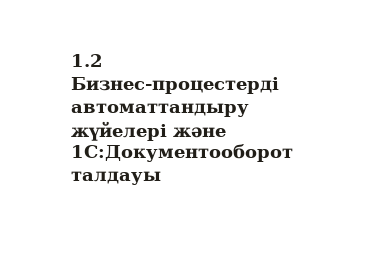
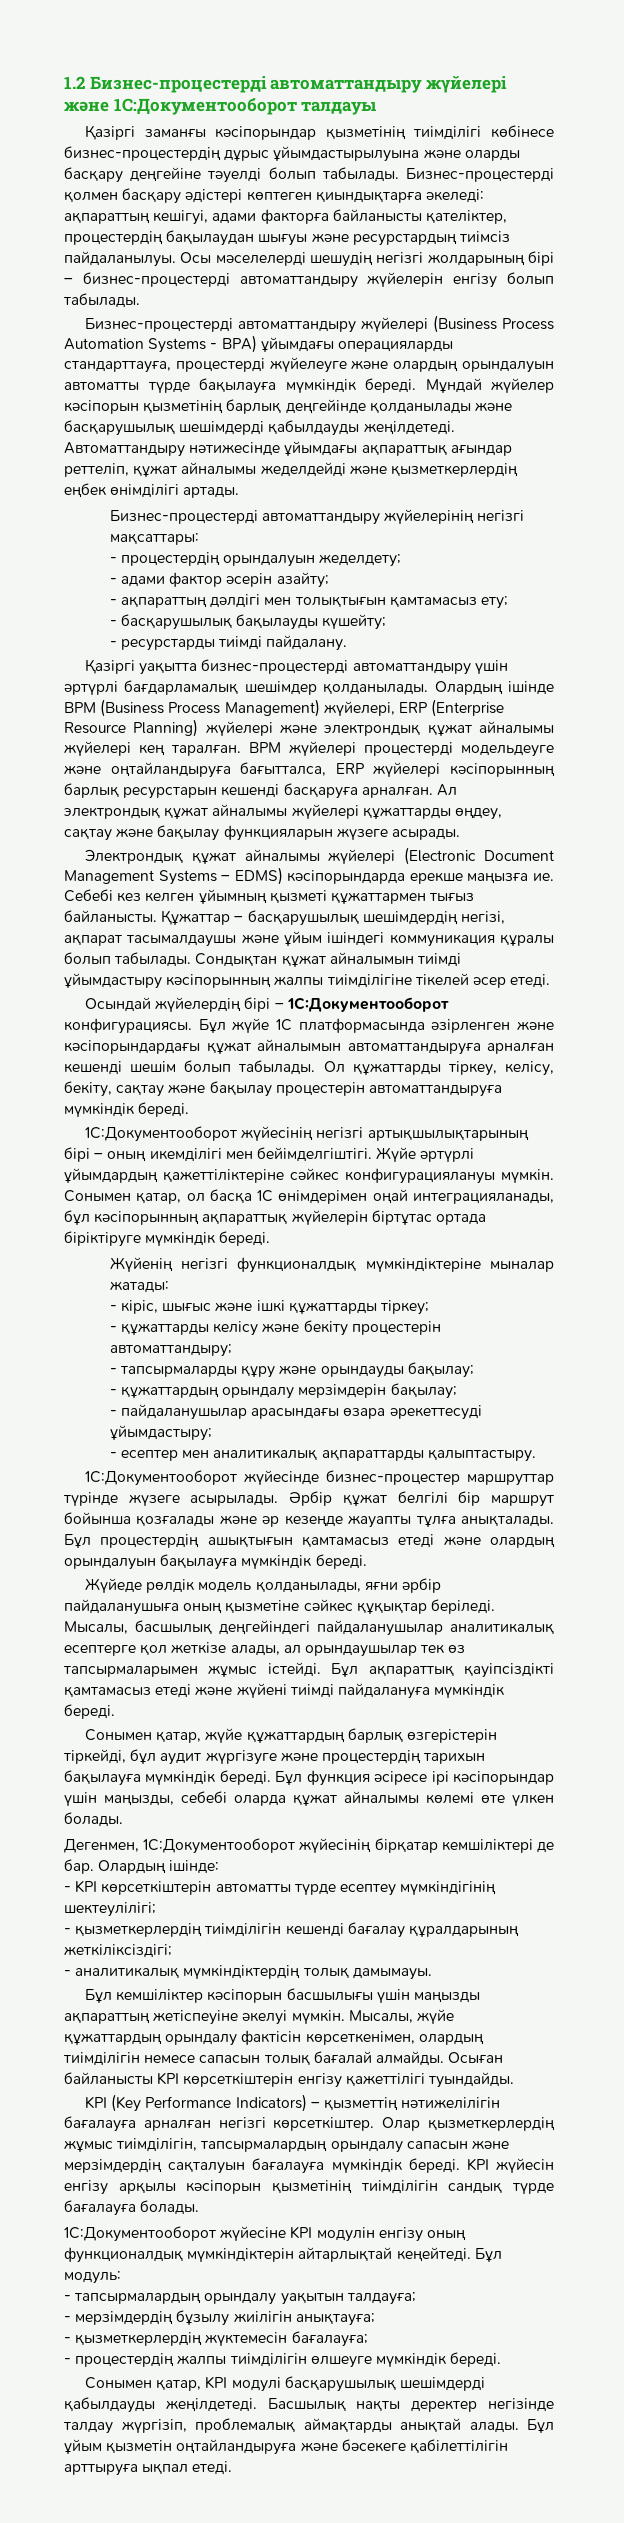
(161, 178) none -> [85,125,554,140] [64,146,520,162] [64,167,554,183] [64,188,484,204] [64,209,507,225] [64,230,510,246] [64,251,554,267] [64,272,554,288] [63,293,140,308] [85,315,554,333] [64,335,453,353] [64,357,554,373] [64,378,554,394] [64,399,512,414] [64,420,455,436] [64,441,512,457] [64,462,518,477] [64,483,240,498] [109,509,525,525] [109,533,199,545] [109,552,402,567] [109,572,329,588] [109,594,509,609] [109,614,387,630] [109,635,348,651] [85,659,508,675] [64,680,554,695] [64,699,505,717] [64,719,554,737] [64,741,554,757] [64,762,555,778] [64,783,457,799] [64,804,502,820] [64,825,460,841] [85,847,554,865] [64,867,554,885] [64,889,475,904] [64,910,505,926] [64,931,554,947] [64,952,461,967] [64,973,551,989] [85,997,449,1012] [64,1018,554,1034] [64,1039,554,1055] [64,1060,554,1076] [64,1081,502,1097] [64,1102,190,1117] [85,1126,529,1142] [64,1147,475,1162] [64,1168,554,1184] [64,1189,554,1204] [64,1210,486,1225] [64,1231,271,1247] [109,1257,554,1273] [109,1281,169,1293] [109,1300,430,1315] [109,1320,441,1336] [109,1344,232,1357] [109,1362,474,1378] [109,1383,457,1399] [109,1404,482,1420] [109,1425,212,1441] [109,1449,536,1462] [85,1470,554,1486] [63,1491,554,1507] [64,1512,554,1528] [64,1534,555,1548] [64,1554,367,1570] [85,1578,441,1593] [64,1599,495,1615] [64,1620,554,1636] [64,1642,466,1657] [63,1662,554,1678] [64,1683,506,1699] [64,1704,115,1719] [85,1728,497,1743] [63,1749,486,1765] [64,1770,554,1786] [64,1791,554,1806] [64,1812,123,1827] [64,1838,554,1854] [64,1859,220,1874] [64,1880,497,1896] [64,1902,156,1917] [64,1922,519,1938] [64,1944,172,1958] [64,1965,432,1980] [85,1988,480,2003] [64,2009,454,2025] [64,2030,484,2046] [63,2051,504,2066] [64,2072,514,2088] [85,2094,501,2112] [64,2116,555,2132] [64,2138,509,2153] [64,2158,554,2174] [64,2180,554,2195] [64,2200,200,2216] [64,2226,466,2242] [64,2247,502,2263] [64,2271,121,2284] [64,2292,416,2305] [64,2310,375,2326] [64,2331,368,2347] [64,2352,502,2368] [85,2376,485,2392] [64,2397,554,2413] [63,2418,554,2434] [64,2439,508,2455] [64,2461,233,2476] // Қазіргі заманғы кәсіпорындар қызметінің тиімділігі көбінесе бизнес-процестердің дұрыс ұйымдастырылуына және оларды басқару деңгейіне тәуелді болып табылады. Бизнес-процестерді қолмен басқару әдістері көптеген қиындықтарға әкеледі: ақпараттың кешігуі, адами факторға байланысты қателіктер, процестердің бақылаудан шығуы және ресурстардың тиімсіз пайдаланылуы. Осы мәселелерді шешудің негізгі жолдарының бірі – бизнес-процестерді автоматтандыру жүйелерін енгізу болып табылады. // Бизнес-процестерді автоматтандыру жүйелері (Business Process Automation Systems - BPA) ұйымдағы операцияларды стандарттауға, процестерді жүйелеуге және олардың орындалуын автоматты түрде бақылауға мүмкіндік береді. Мұндай жүйелер кәсіпорын қызметінің барлық деңгейінде қолданылады және басқарушылық шешімдерді қабылдауды жеңілдетеді. Автоматтандыру нәтижесінде ұйымдағы ақпараттық ағындар реттеліп, құжат айналымы жеделдейді және қызметкерлердің еңбек өнімділігі артады. // Бизнес-процестерді автоматтандыру жүйелерінің негізгі мақсаттары: // - процестердің орындалуын жеделдету; // - адами фактор әсерін азайту; // - ақпараттың дәлдігі мен толықтығын қамтамасыз ету; // - басқарушылық бақылауды күшейту; // - ресурстарды тиімді пайдалану. // Қазіргі уақытта бизнес-процестерді автоматтандыру үшін әртүрлі бағдарламалық шешімдер қолданылады. Олардың ішінде BPM (Business Process Management) жүйелері, ERP (Enterprise Resource Planning) жүйелері және электрондық құжат айналымы жүйелері кең таралған. BPM жүйелері процестерді модельдеуге және оңтайландыруға бағытталса, ERP жүйелері кәсіпорынның барлық ресурстарын кешенді басқаруға арналған. Ал электрондық құжат айналымы жүйелері құжаттарды өңдеу, сақтау және бақылау функцияларын жүзеге асырады. // Электрондық құжат айналымы жүйелері (Electronic Document Management Systems – EDMS) кәсіпорындарда ерекше маңызға ие. Себебі кез келген ұйымның қызметі құжаттармен тығыз байланысты. Құжаттар – басқарушылық шешімдердің негізі, ақпарат тасымалдаушы және ұйым ішіндегі коммуникация құралы болып табылады. Сондықтан құжат айналымын тиімді ұйымдастыру кәсіпорынның жалпы тиімділігіне тікелей әсер етеді. // Осындай жүйелердің бірі – 1С:Документооборот конфигурациясы. Бұл жүйе 1С платформасында әзірленген және кәсіпорындардағы құжат айналымын автоматтандыруға арналған кешенді шешім болып табылады. Ол құжаттарды тіркеу, келісу, бекіту, сақтау және бақылау процестерін автоматтандыруға мүмкіндік береді. // 1С:Документооборот жүйесінің негізгі артықшылықтарының бірі – оның икемділігі мен бейімделгіштігі. Жүйе әртүрлі ұйымдардың қажеттіліктеріне сәйкес конфигурациялануы мүмкін. Сонымен қатар, ол басқа 1С өнімдерімен оңай интеграцияланады, бұл кәсіпорынның ақпараттық жүйелерін біртұтас ортада біріктіруге мүмкіндік береді. // Жүйенің негізгі функционалдық мүмкіндіктеріне мыналар жатады: // - кіріс, шығыс және ішкі құжаттарды тіркеу; // - құжаттарды келісу және бекіту процестерін автоматтандыру; // - тапсырмаларды құру және орындауды бақылау; // - құжаттардың орындалу мерзімдерін бақылау; // - пайдаланушылар арасындағы өзара әрекеттесуді ұйымдастыру; // - есептер мен аналитикалық ақпараттарды қалыптастыру. // 1С:Документооборот жүйесінде бизнес-процестер маршруттар түрінде жүзеге асырылады. Әрбір құжат белгілі бір маршрут бойынша қозғалады және әр кезеңде жауапты тұлға анықталады. Бұл процестердің ашықтығын қамтамасыз етеді және олардың орындалуын бақылауға мүмкіндік береді. // Жүйеде рөлдік модель қолданылады, яғни әрбір пайдаланушыға оның қызметіне сәйкес құқықтар беріледі. Мысалы, басшылық деңгейіндегі пайдаланушылар аналитикалық есептерге қол жеткізе алады, ал орындаушылар тек өз тапсырмаларымен жұмыс істейді. Бұл ақпараттық қауіпсіздікті қамтамасыз етеді және жүйені тиімді пайдалануға мүмкіндік береді. // Сонымен қатар, жүйе құжаттардың барлық өзгерістерін тіркейді, бұл аудит жүргізуге және процестердің тарихын бақылауға мүмкіндік береді. Бұл функция әсіресе ірі кәсіпорындар үшін маңызды, себебі оларда құжат айналымы көлемі өте үлкен болады. // Дегенмен, 1С:Документооборот жүйесінің бірқатар кемшіліктері де бар. Олардың ішінде: // - KPI көрсеткіштерін автоматты түрде есептеу мүмкіндігінің шектеулілігі; // - қызметкерлердің тиімділігін кешенді бағалау құралдарының жеткіліксіздігі; // - аналитикалық мүмкіндіктердің толық дамымауы. // Бұл кемшіліктер кәсіпорын басшылығы үшін маңызды ақпараттың жетіспеуіне әкелуі мүмкін. Мысалы, жүйе құжаттардың орындалу фактісін көрсеткенімен, олардың тиімділігін немесе сапасын толық бағалай алмайды. Осыған байланысты KPI көрсеткіштерін енгізу қажеттілігі туындайды. // KPI (Key Performance Indicators) – қызметтің нәтижелілігін бағалауға арналған негізгі көрсеткіштер. Олар қызметкерлердің жұмыс тиімділігін, тапсырмалардың орындалу сапасын және мерзімдердің сақталуын бағалауға мүмкіндік береді. KPI жүйесін енгізу арқылы кәсіпорын қызметінің тиімділігін сандық түрде бағалауға болады. // 1С:Документооборот жүйесіне KPI модулін енгізу оның функционалдық мүмкіндіктерін айтарлықтай кеңейтеді. Бұл модуль: // - тапсырмалардың орындалу уақытын талдауға; // - мерзімдердің бұзылу жиілігін анықтауға; // - қызметкерлердің жүктемесін бағалауға; // - процестердің жалпы тиімділігін өлшеуге мүмкіндік береді. // Сонымен қатар, KPI модулі басқарушылық шешімдерді қабылдауды жеңілдетеді. Басшылық нақты деректер негізінде талдау жүргізіп, проблемалық аймақтарды анықтай алады. Бұл ұйым қызметін оңтайландыруға және бәсекеге қабілеттілігін арттыруға ықпал етеді.

